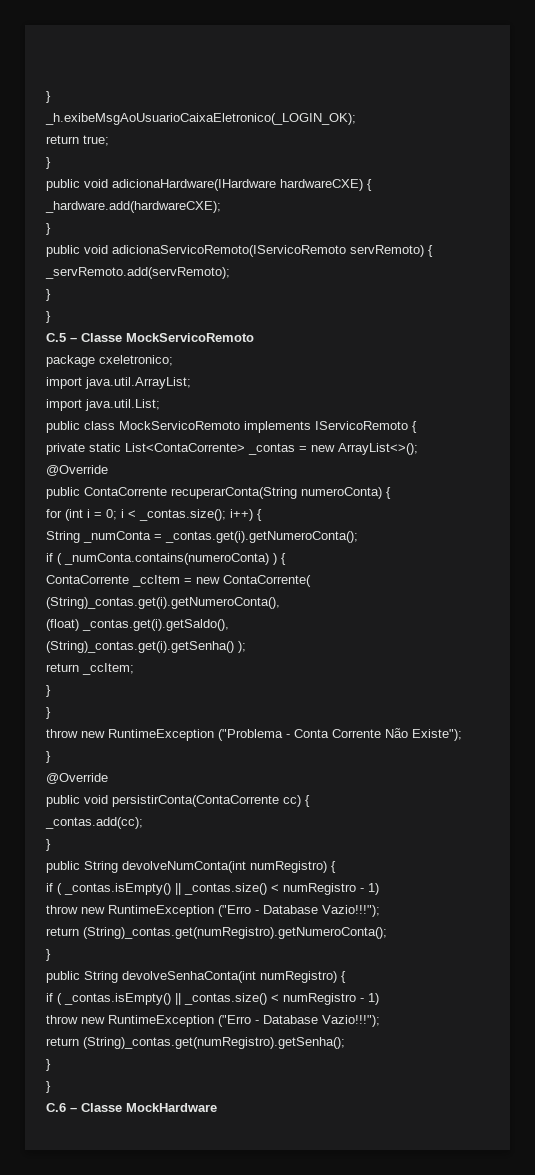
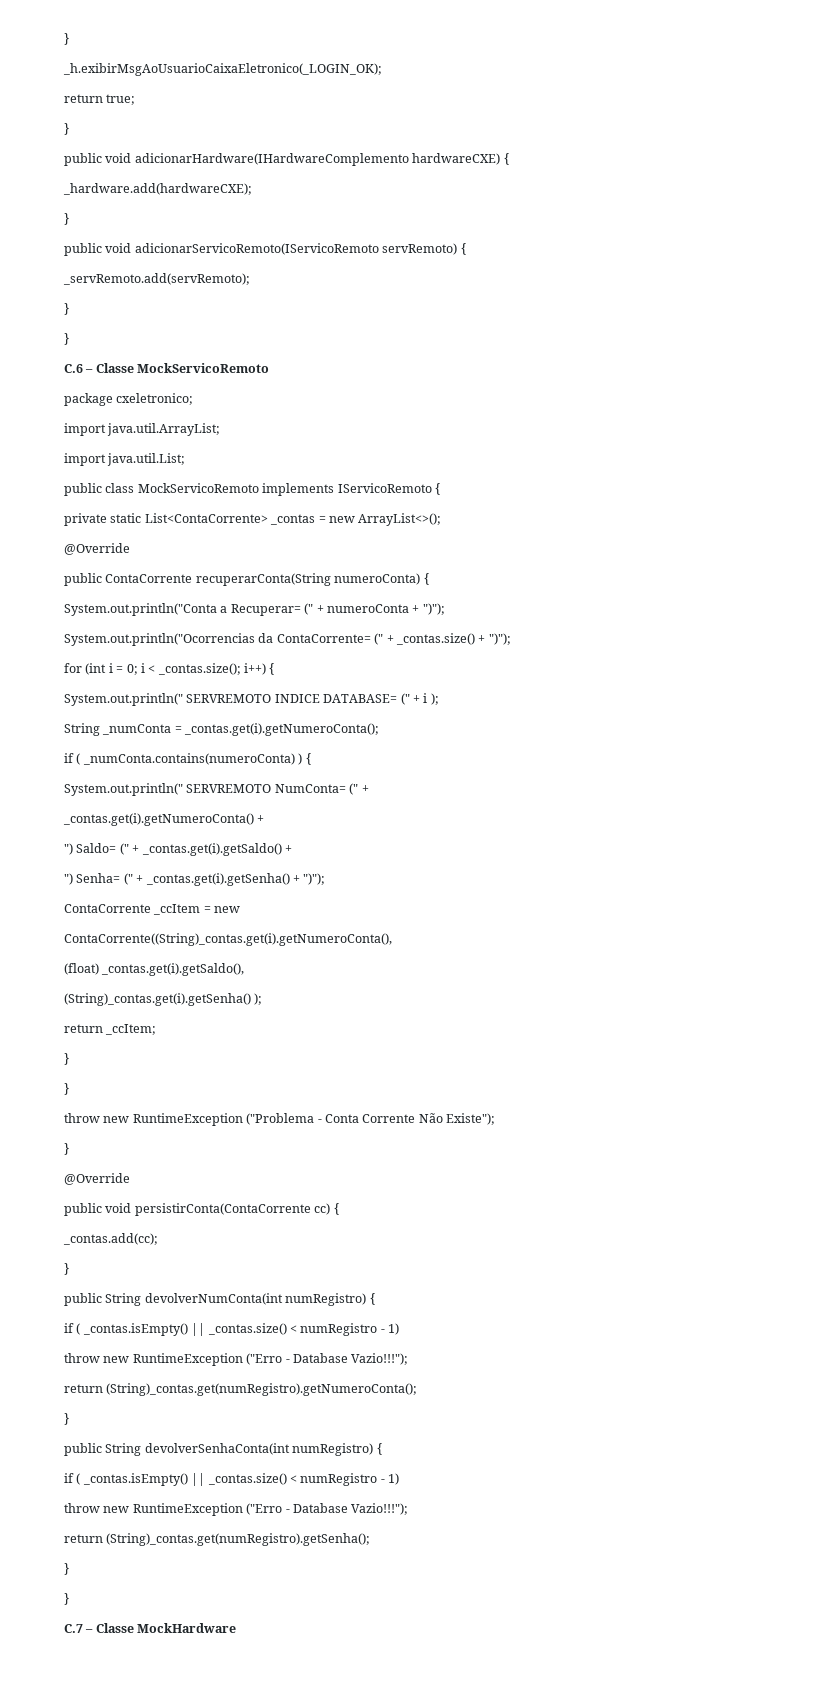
[46,91,51,103] [45,113,356,125] } // _h.exibeMsgAoUsuarioCaixaEletronico(_LOGIN_OK); -> [64,33,69,45] [63,63,382,76] } // _h.exibirMsgAoUsuarioCaixaEletronico(_LOGIN_OK);
[112,179,276,191] adicionaHardware(IHardware -> [134,153,409,166] adicionarHardware(IHardwareComplemento
[112,245,346,257] adicionaServicoRemoto(IServicoRemoto -> [134,243,379,255] adicionarServicoRemoto(IServicoRemoto
[46,333,66,342] C.5 -> [64,364,83,373] C.6
(391, 493) none -> [64,603,445,616] [64,633,511,646] // System.out.println("Conta a Recuperar= (" + numeroConta + ")"); // System.out.println("Ocorrencias da ContaCorrente= (" + _contas.size() + ")");
(262, 515) none -> [64,693,439,706] // System.out.println(" SERVREMOTO INDICE DATABASE= (" + i );
(286, 559) none -> [64,783,369,796] [63,813,265,826] [64,843,292,856] [64,873,326,886] // System.out.println(" SERVREMOTO NumConta= (" + // _contas.get(i).getNumeroConta() + // ") Saldo= (" + _contas.get(i).getSaldo() + // ") Senha= (" + _contas.get(i).getSenha() + ")");
[223,575,311,587] [46,597,280,609] ContaCorrente( // (String)_contas.get(i).getNumeroConta(), -> [64,933,392,946] // ContaCorrente((String)_contas.get(i).getNumeroConta(),
[122,861,246,873] devolveNumConta(int -> [144,1293,283,1305] devolverNumConta(int
[122,971,256,983] devolveSenhaConta(int -> [144,1443,290,1455] devolverSenhaConta(int
[46,1103,66,1112] C.6 -> [64,1624,83,1633] C.7

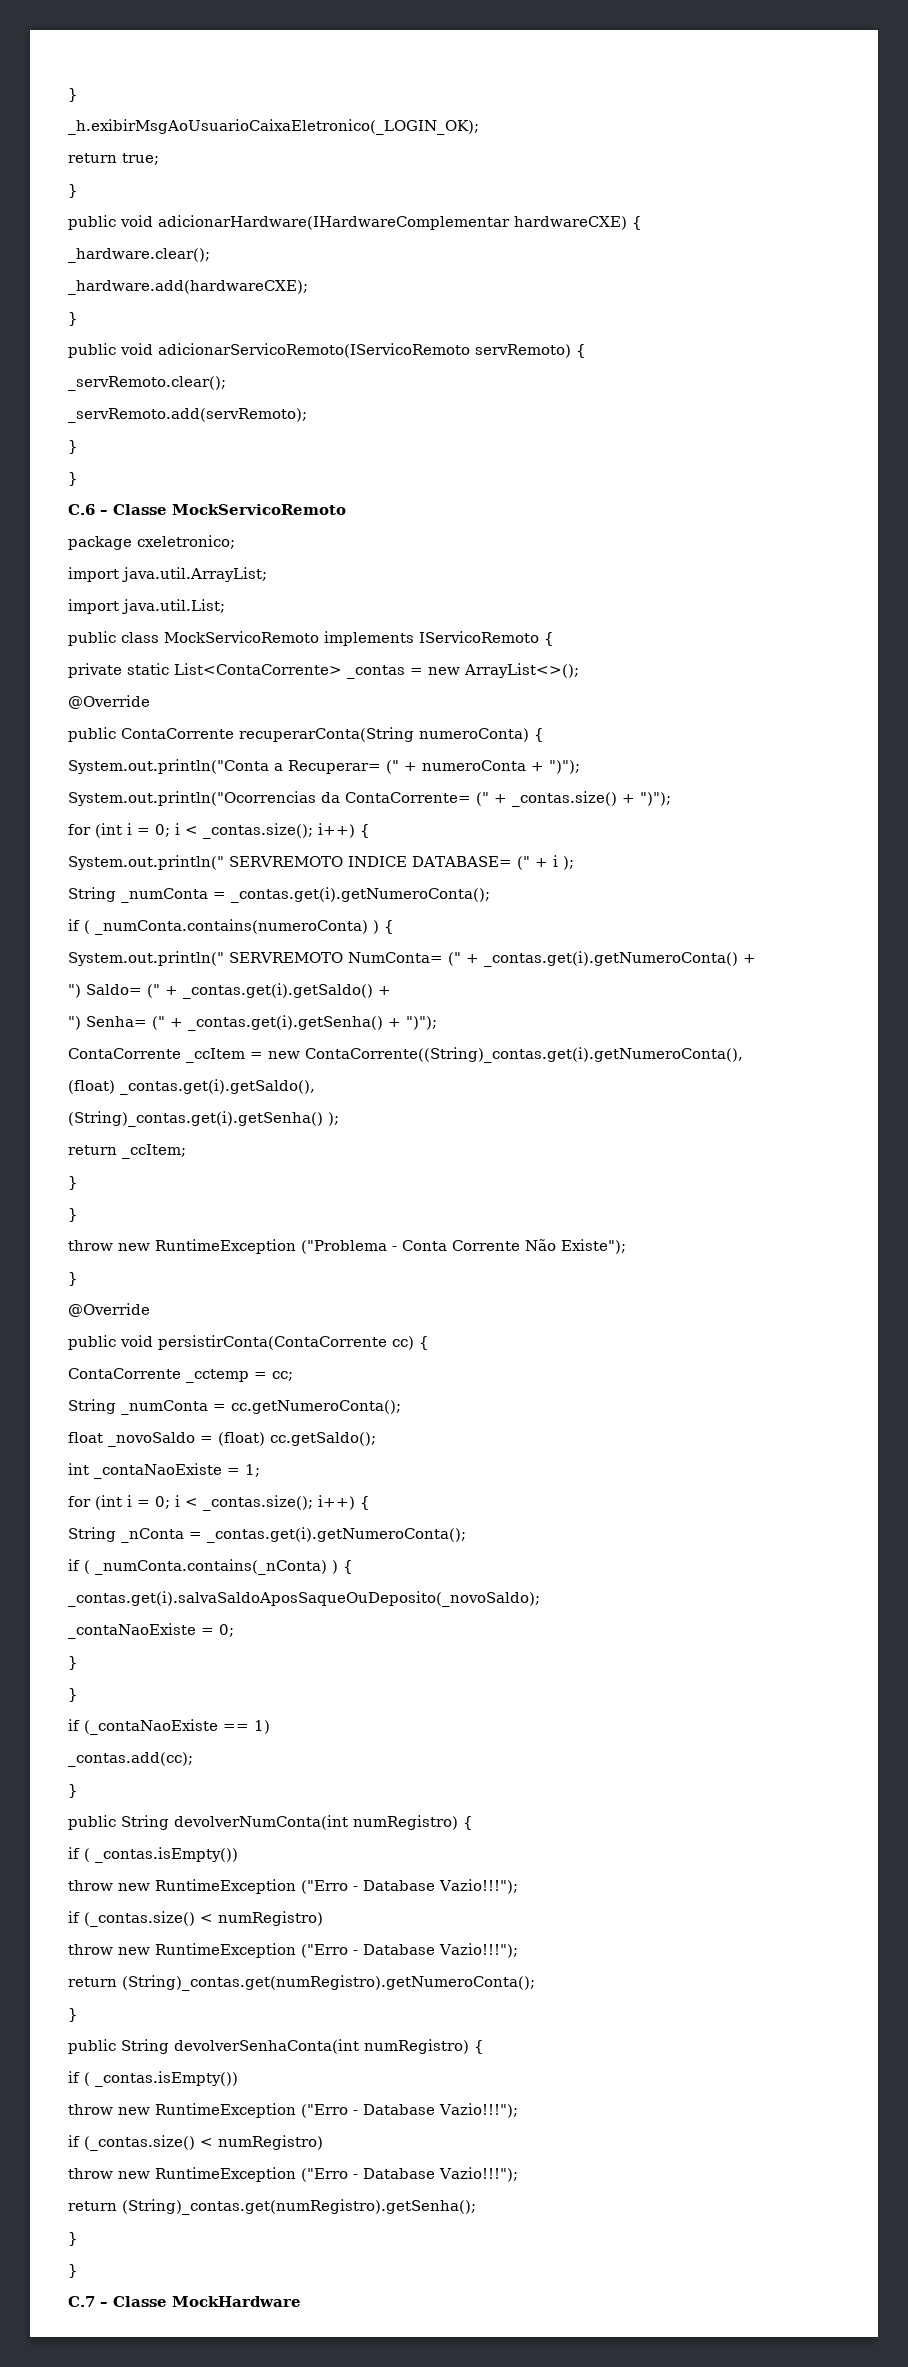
[134,153,409,166] adicionarHardware(IHardwareComplemento -> [158,215,510,230] adicionarHardware(IHardwareComplementar
(509, 159) none -> [68,248,210,263] // _hardware.clear();
(466, 249) none -> [68,376,226,391] // _servRemoto.clear();
(369, 789) // -> (479, 958) none
(241, 909) // -> (300, 1055) none
(339, 1209) none -> [68,1368,293,1383] [68,1399,401,1415] [68,1432,376,1447] [68,1463,260,1479] [68,1495,370,1511] [68,1527,466,1543] [68,1559,353,1575] [68,1591,540,1607] [68,1623,234,1639] [68,1656,78,1670] [68,1688,78,1702] [68,1719,270,1735] // ContaCorrente _cctemp = cc; // String _numConta = cc.getNumeroConta(); // float _novoSaldo = (float) cc.getSaldo(); // int _contaNaoExiste = 1; // for (int i = 0; i < _contas.size(); i++) { // String _nConta = _contas.get(i).getNumeroConta(); // if ( _numConta.contains(_nConta) ) { // _contas.get(i).salvaSaldoAposSaqueOuDeposito(_novoSaldo); // _contaNaoExiste = 0; // } // } // if (_contaNaoExiste == 1)
[82,1323,399,1336] _contas.isEmpty() || _contas.size() < numRegistro - 1) -> [95,1847,238,1863] [68,1879,518,1894] [68,1911,323,1927] _contas.isEmpty()) // throw new RuntimeException ("Erro - Database Vazio!!!"); // if (_contas.size() < numRegistro)
[82,1473,399,1486] _contas.isEmpty() || _contas.size() < numRegistro - 1) -> [95,2071,238,2087] [68,2103,518,2118] [68,2135,323,2151] _contas.isEmpty()) // throw new RuntimeException ("Erro - Database Vazio!!!"); // if (_contas.size() < numRegistro)

